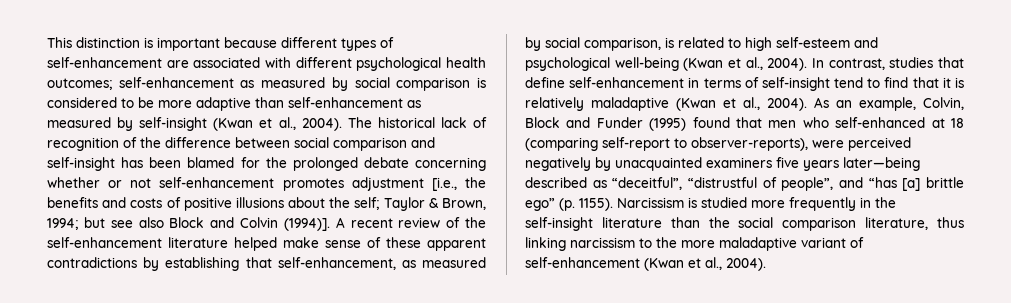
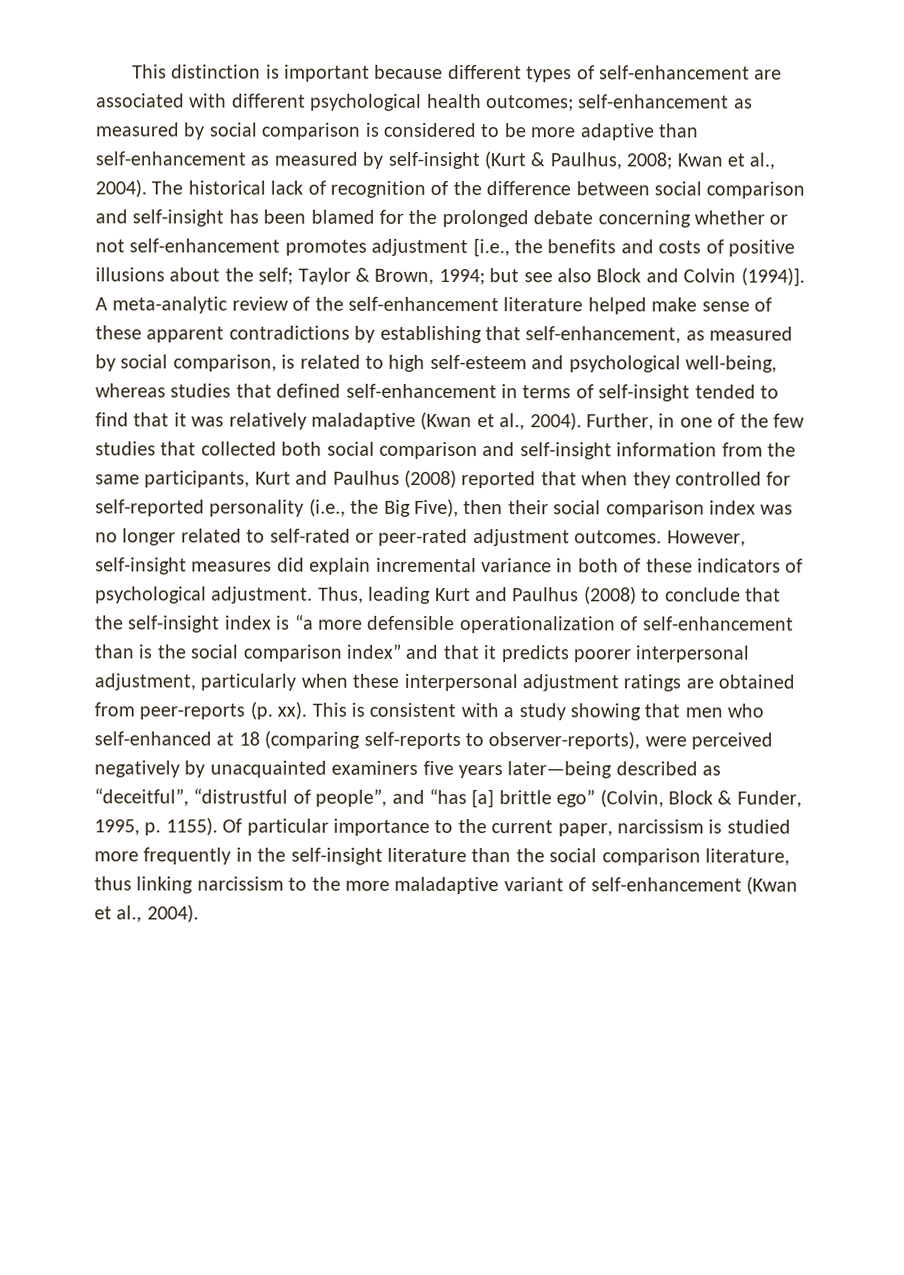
[213,118,254,131] (Kwan -> [483,151,723,170] (Kurt & Paulhus, 2008; Kwan
[350,218,393,228] recent -> [112,296,229,314] meta-analytic
[614,57,964,71] [525,77,565,88] well-being (Kwan et al., 2004). In contrast, studies that define -> [684,355,777,373] [95,383,342,398] well-being, whereas studies that defined
[834,77,864,88] tend -> [694,384,756,399] tended
[955,77,964,88] is -> [191,416,225,427] was
[814,97,964,111] [525,117,730,131] As an example, Colvin, Block and Funder (1995) found -> [585,413,805,431] [95,441,796,460] [95,469,792,489] [95,498,794,518] [95,528,746,547] [95,557,804,575] [95,586,781,605] [95,614,794,634] [94,643,750,663] [94,673,796,692] [94,701,641,721] Further, in one of the few studies that collected both social comparison and self-insight information from the same participants, Kurt and Paulhus (2008) reported that when they controlled for self-reported personality (i.e., the Big Five), then their social comparison index was no longer related to self-rated or peer-rated adjustment outcomes. However, self-insight measures did explain incremental variance in both of these indicators of psychological adjustment. Thus, leading Kurt and Paulhus (2008) to conclude that the self-insight index is “a more defensible operationalization of self-enhancement than is the social comparison index” and that it predicts poorer interpersonal adjustment, particularly when these interpersonal adjustment ratings are obtained from peer-reports (p. xx). This is consistent with a study showing
[602,137,670,151] self-report -> [363,731,461,750] self-reports
[559,197,684,211] (p. 1155). Narcissism -> [599,789,802,808] [94,817,704,837] (Colvin, Block & Funder, 1995, p. 1155). Of particular importance to the current paper, narcissism

